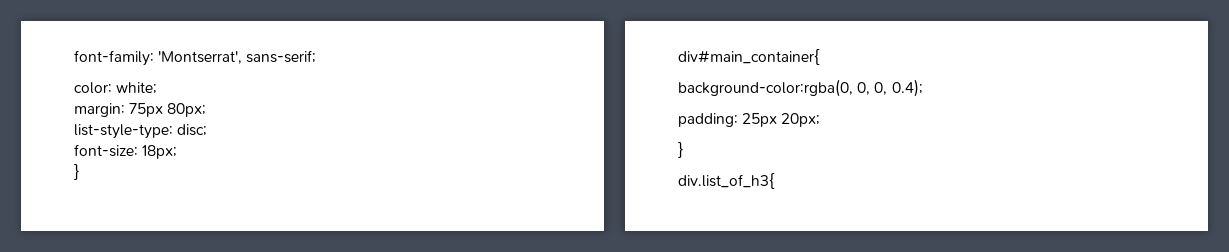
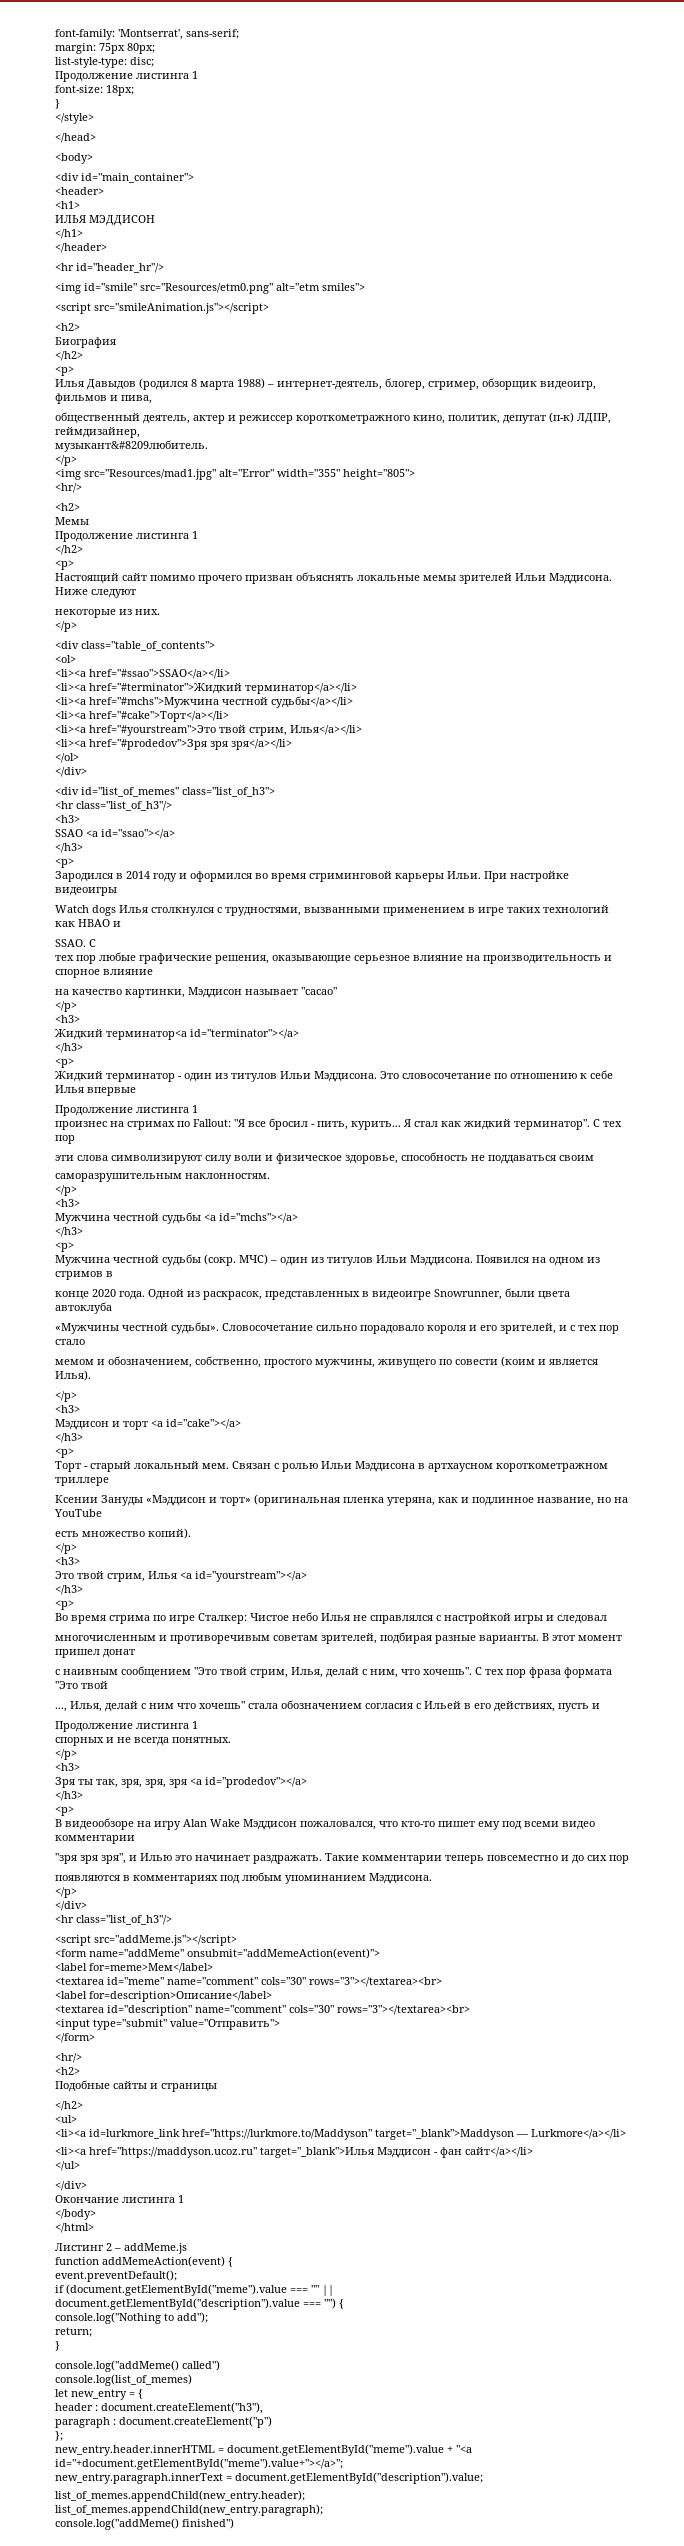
[74,82,158,94] // color: white; -> (239, 34) none
(208, 130) none -> [55,71,198,82] // Продолжение листинга 1
[678,49,820,65] [678,79,923,97] [678,113,821,127] [678,142,683,158] [678,173,775,189] div#main_container{ // background-color:rgba(0, 0, 0, 0.4); // padding: 25px 20px; // } // div.list_of_h3{ -> [55,113,94,124] [55,133,96,143] [55,153,93,164] [55,173,194,183] [55,187,104,195] [55,201,80,209] [55,215,155,226] [55,229,83,239] [55,243,107,253] [55,263,164,273] [55,283,365,294] [55,303,269,314] [55,323,80,331] [55,337,116,348] [55,351,83,361] [55,366,74,376] [55,378,596,390] [55,393,152,404] [55,412,611,424] [55,427,140,438] [55,440,208,452] [55,455,77,466] [55,469,415,480] [55,483,82,493] [55,503,80,511] [55,517,89,525] [55,531,198,542] [55,545,83,555] [55,560,74,570] [55,572,612,584] [55,587,136,598] [55,609,160,618] [55,621,77,632] [55,641,215,651] [55,655,76,663] [55,669,230,679] [55,683,357,694] [55,696,353,708] [55,711,229,722] [55,725,362,736] [55,739,292,750] [55,753,79,763] [55,767,87,777] [55,787,275,797] [55,801,172,811] [55,815,80,823] [55,829,175,839] [55,843,83,853] [55,858,74,868] [55,871,569,882] [55,887,117,896] [55,905,609,916] [55,919,121,927] [55,939,96,947] [55,952,612,964] [55,969,153,978] [55,987,337,998] [55,1001,77,1012] [55,1015,80,1023] [55,1029,299,1040] [55,1043,83,1053] [55,1058,74,1068] [55,1070,613,1082] [55,1085,136,1096] [55,1105,198,1116] [55,1118,622,1130] [55,1135,75,1144] [55,1152,594,1164] [55,1173,270,1182] [55,1185,77,1196] [55,1199,80,1207] [55,1212,298,1224] [55,1227,83,1237] [55,1242,74,1252] [55,1254,600,1266] [55,1271,113,1280] [55,1288,570,1300] [55,1302,112,1314] [55,1322,619,1334] [55,1339,85,1345] [55,1356,598,1368] [55,1370,91,1381] [55,1391,77,1402] [55,1405,80,1413] [55,1419,241,1430] [55,1433,83,1443] [55,1448,74,1458] [55,1461,608,1472] [55,1477,109,1486] [55,1494,628,1506] [54,1509,102,1517] [55,1528,191,1539] [55,1543,77,1554] [55,1557,80,1565] [55,1571,307,1582] [55,1585,83,1595] [55,1600,74,1610] [55,1612,607,1624] [55,1632,622,1644] [55,1649,135,1658] [55,1666,612,1678] [55,1681,108,1689] [55,1700,600,1712] [55,1721,198,1732] [55,1737,231,1746] [55,1749,77,1760] [55,1763,80,1771] [55,1777,307,1788] [55,1791,83,1801] [55,1806,74,1816] [55,1818,595,1830] [55,1835,135,1844] [55,1853,629,1864] [55,1872,432,1884] [55,1887,77,1898] [55,1901,87,1911] [55,1915,172,1925] [55,1935,237,1946] [55,1948,380,1959] [55,1963,213,1973] [55,1977,442,1987] [55,1991,272,2002] [55,2005,470,2016] [55,2019,280,2030] [55,2033,95,2043] [55,2053,82,2063] [55,2067,80,2075] [55,2080,217,2092] [55,2101,83,2111] [55,2115,77,2123] [55,2129,626,2140] [55,2147,533,2158] [55,2161,80,2171] [55,2181,87,2191] [55,2195,184,2203] [55,2209,96,2220] [55,2223,94,2233] [55,2243,187,2254] [55,2256,233,2267] [55,2270,177,2282] [55,2284,334,2296] [55,2298,344,2310] [55,2312,208,2324] [55,2327,92,2337] [55,2341,60,2351] [55,2360,220,2372] [55,2374,192,2386] [55,2389,143,2400] [55,2402,263,2414] [55,2416,272,2428] [55,2431,63,2441] [55,2444,472,2456] [55,2458,343,2470] [55,2472,483,2484] [55,2490,305,2502] [55,2504,323,2516] [55,2518,234,2530] </style> // </head> // <body> // <div id="main_container"> // <header> // <h1> // ИЛЬЯ МЭДДИСОН // </h1> // </header> // <hr id="header_hr"/> // <img id="smile" src="Resources/etm0.png" alt="etm smiles"> // <script src="smileAnimation.js"></script> // <h2> // Биография // </h2> // <p> // Илья Давыдов (родился 8 марта 1988) – интернет-деятель, блогер, стример, обзорщик видеоигр, фильмов и пива, // общественный деятель, актер и режиссер короткометражного кино, политик, депутат (п-к) ЛДПР, геймдизайнер, // музыкант&#8209любитель. // </p> // <img src="Resources/mad1.jpg" alt="Error" width="355" height="805"> // <hr/> // <h2> // Мемы // Продолжение листинга 1 // </h2> // <p> // Настоящий сайт помимо прочего призван объяснять локальные мемы зрителей Ильи Мэддисона. Ниже следуют // некоторые из них. // </p> // <div class="table_of_contents"> // <ol> // <li><a href="#ssao">SSAO</a></li> // <li><a href="#terminator">Жидкий терминатор</a></li> // <li><a href="#mchs">Мужчина честной судьбы</a></li> // <li><a href="#cake">Торт</a></li> // <li><a href="#yourstream">Это твой стрим, Илья</a></li> // <li><a href="#prodedov">Зря зря зря</a></li> // </ol> // </div> // <div id="list_of_memes" class="list_of_h3"> // <hr class="list_of_h3"/> // <h3> // SSAO <a id="ssao"></a> // </h3> // <p> // Зародился в 2014 году и оформился во время стриминговой карьеры Ильи. При настройке видеоигры // Watch dogs Илья столкнулся с трудностями, вызванными применением в игре таких технологий как HBAO и // SSAO. С // тех пор любые графические решения, оказывающие серьезное влияние на производительность и спорное влияние // на качество картинки, Мэддисон называет "сасао" // </p> // <h3> // Жидкий терминатор<a id="terminator"></a> // </h3> // <p> // Жидкий терминатор - один из титулов Ильи Мэддисона. Это словосочетание по отношению к себе Илья впервые // Продолжение листинга 1 // произнес на стримах по Fallout: "Я все бросил - пить, курить... Я стал как жидкий терминатор". С тех пор // эти слова символизируют силу воли и физическое здоровье, способность не поддаваться своим // саморазрушительным наклонностям. // </p> // <h3> // Мужчина честной судьбы <a id="mchs"></a> // </h3> // <p> // Мужчина честной судьбы (сокр. МЧС) – один из титулов Ильи Мэддисона. Появился на одном из стримов в // конце 2020 года. Одной из раскрасок, представленных в видеоигре Snowrunner, были цвета автоклуба // «Мужчины честной судьбы». Словосочетание сильно порадовало короля и его зрителей, и с тех пор стало // мемом и обозначением, собственно, простого мужчины, живущего по совести (коим и является Илья). // </p> // <h3> // Мэддисон и торт <a id="cake"></a> // </h3> // <p> // Торт - старый локальный мем. Связан с ролью Ильи Мэддисона в артхаусном короткометражном триллере // Ксении Зануды «Мэддисон и торт» (оригинальная пленка утеряна, как и подлинное название, но на YouTube // есть множество копий). // </p> // <h3> // Это твой стрим, Илья <a id="yourstream"></a> // </h3> // <p> // Во время стрима по игре Сталкер: Чистое небо Илья не справлялся с настройкой игры и следовал // многочисленным и противоречивым советам зрителей, подбирая разные варианты. В этот момент пришел донат // с наивным сообщением "Это твой стрим, Илья, делай с ним, что хочешь". С тех пор фраза формата "Это твой // ..., Илья, делай с ним что хочешь" стала обозначением согласия с Ильей в его действиях, пусть и // Продолжение листинга 1 // спорных и не всегда понятных. // </p> // <h3> // Зря ты так, зря, зря, зря <a id="prodedov"></a> // </h3> // <p> // В видеообзоре на игру Alan Wake Мэддисон пожаловался, что кто-то пишет ему под всеми видео комментарии // "зря зря зря", и Илью это начинает раздражать. Такие комментарии теперь повсеместно и до сих пор // появляются в комментариях под любым упоминанием Мэддисона. // </p> // </div> // <hr class="list_of_h3"/> // <script src="addMeme.js"></script> // <form name="addMeme" onsubmit="addMemeAction(event)"> // <label for=meme>Мем</label> // <textarea id="meme" name="comment" cols="30" rows="3"></textarea><br> // <label for=description>Описание</label> // <textarea id="description" name="comment" cols="30" rows="3"></textarea><br> // <input type="submit" value="Отправить"> // </form> // <hr/> // <h2> // Подобные сайты и страницы // </h2> // <ul> // <li><a id=lurkmore_link href="https://lurkmore.to/Maddyson" target="_blank">Maddyson — Lurkmore</a></li> // <li><a href="https://maddyson.ucoz.ru" target="_blank">Илья Мэддисон - фан сайт</a></li> // </ul> // </div> // Окончание листинга 1 // </body> // </html> // Листинг 2 – addMeme.js // function addMemeAction(event) { // event.preventDefault(); // if (document.getElementById("meme").value === "" || // document.getElementById("description").value === "") { // console.log("Nothing to add"); // return; // } // console.log("addMeme() called") // console.log(list_of_memes) // let new_entry = { // header : document.createElement("h3"), // paragraph : document.createElement("p") // }; // new_entry.header.innerHTML = document.getElementById("meme").value + "<a id="+document.getElementById("meme").value+"></a>"; // new_entry.paragraph.innerText = document.getElementById("description").value; // list_of_memes.appendChild(new_entry.header); // list_of_memes.appendChild(new_entry.paragraph); // console.log("addMeme() finished")

